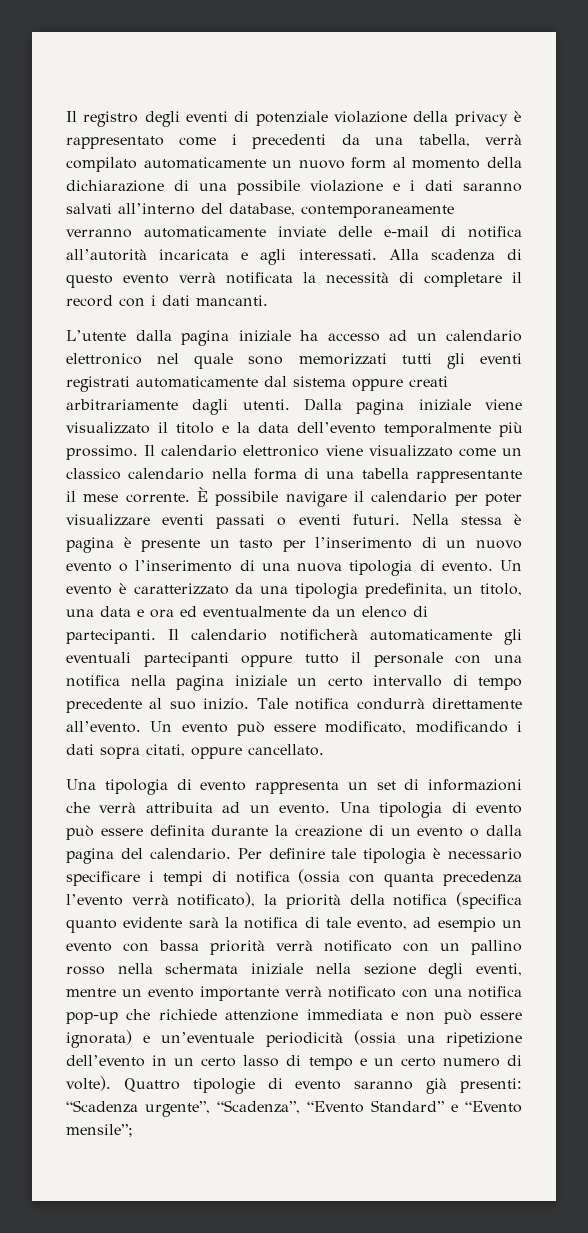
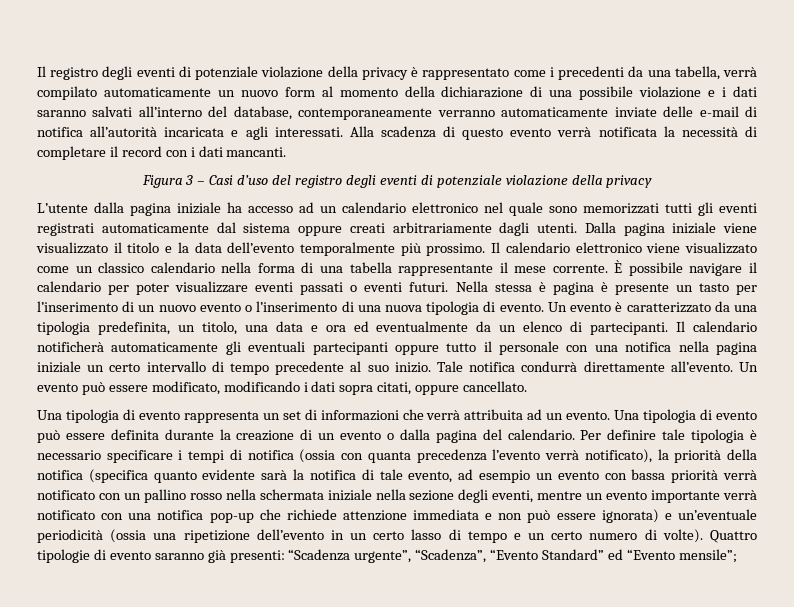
(268, 300) none -> [141,175,653,188] // Figura 3 – Casi d’uso del registro degli eventi di potenziale violazione della privacy
[451,1104,458,1112] e -> [608,549,624,560] ed

